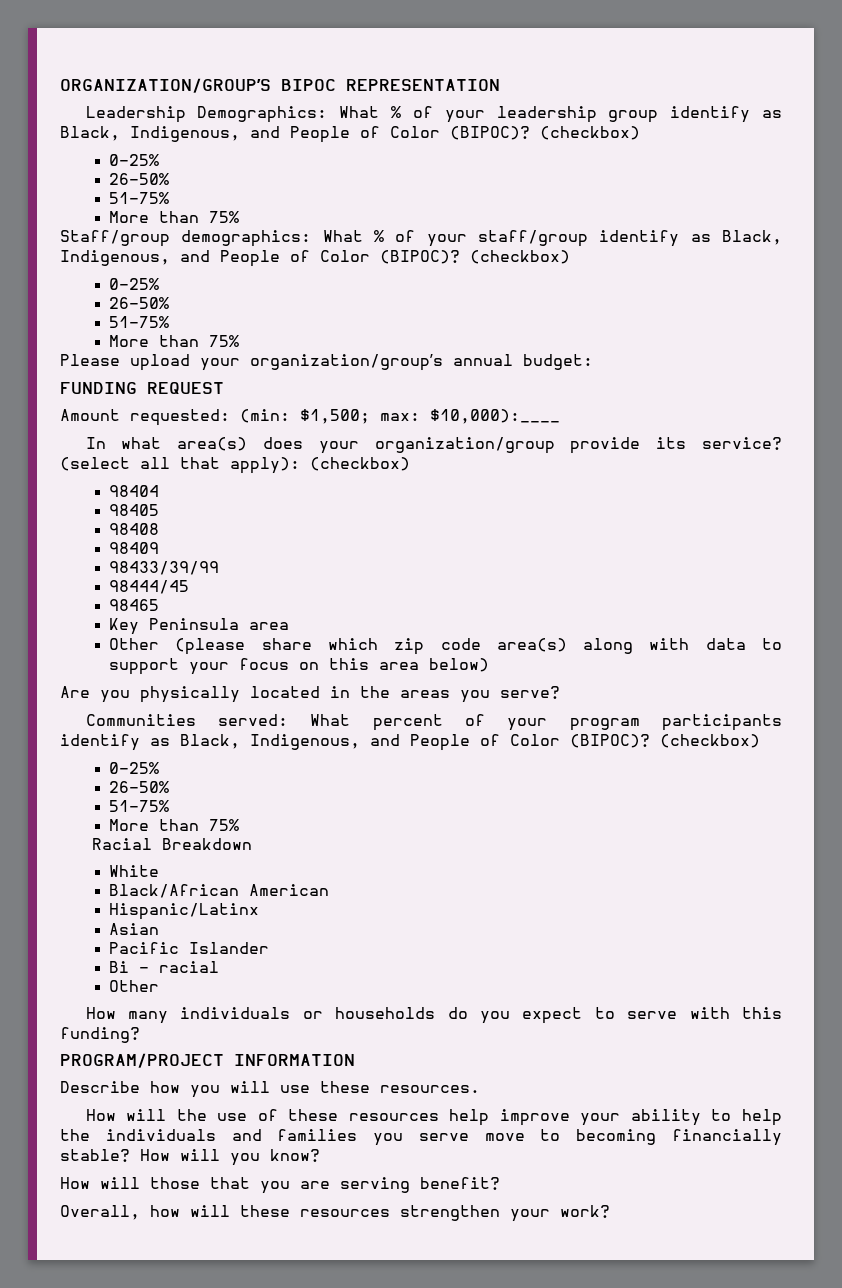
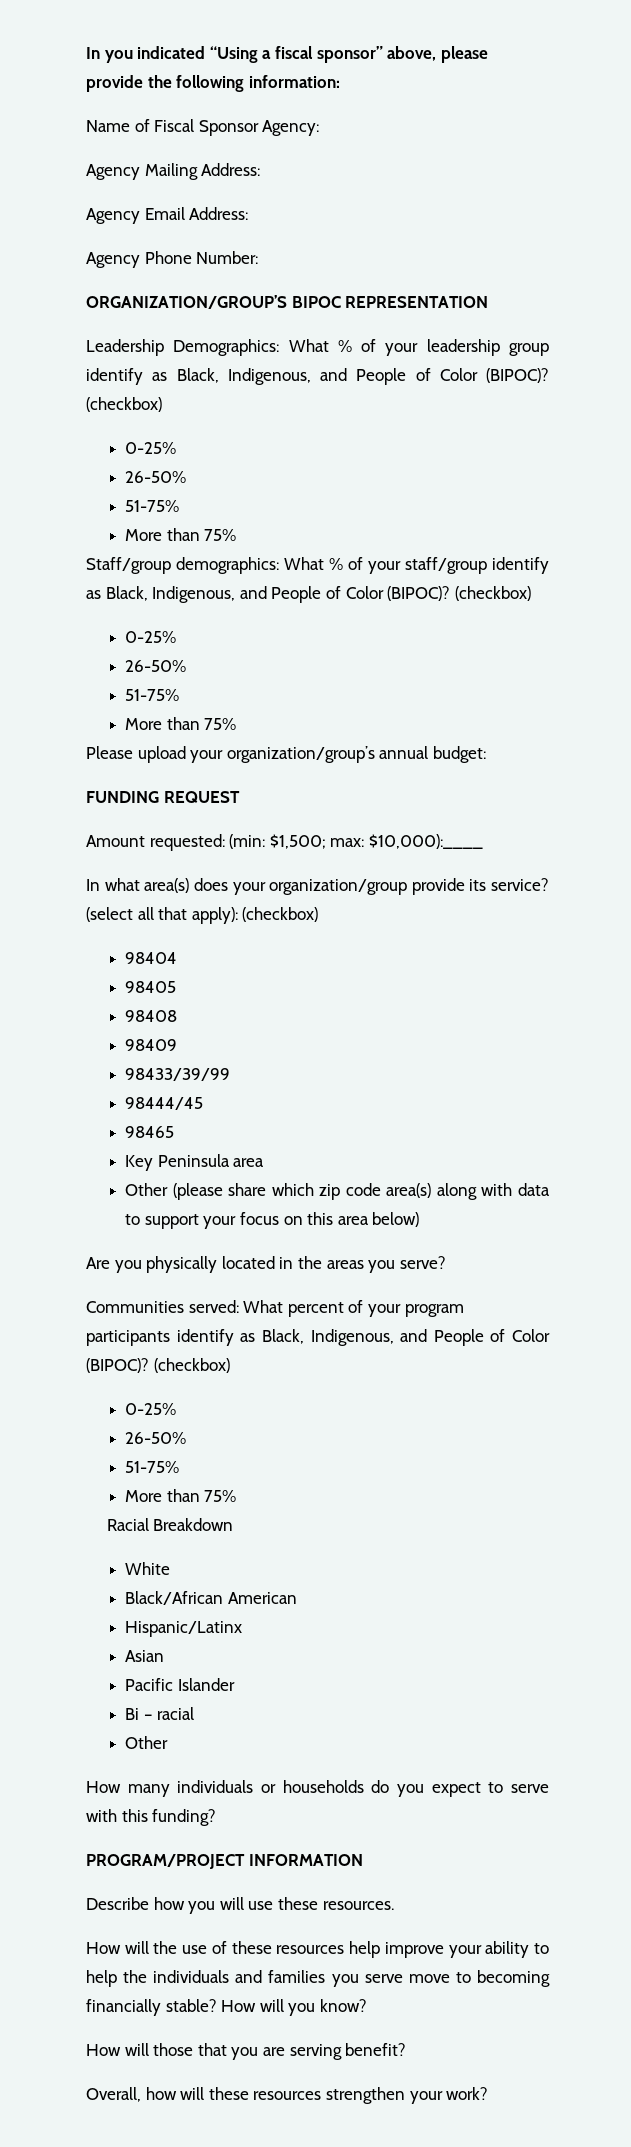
(60, 85) none -> [86,46,488,63] [86,75,340,92] [86,119,320,136] [86,163,261,180] [86,207,249,224] [86,251,259,268] In you indicated “Using a fiscal sponsor” above, please provide the following information: // Name of Fiscal Sponsor Agency: // Agency Mailing Address: // Agency Email Address: // Agency Phone Number: //

